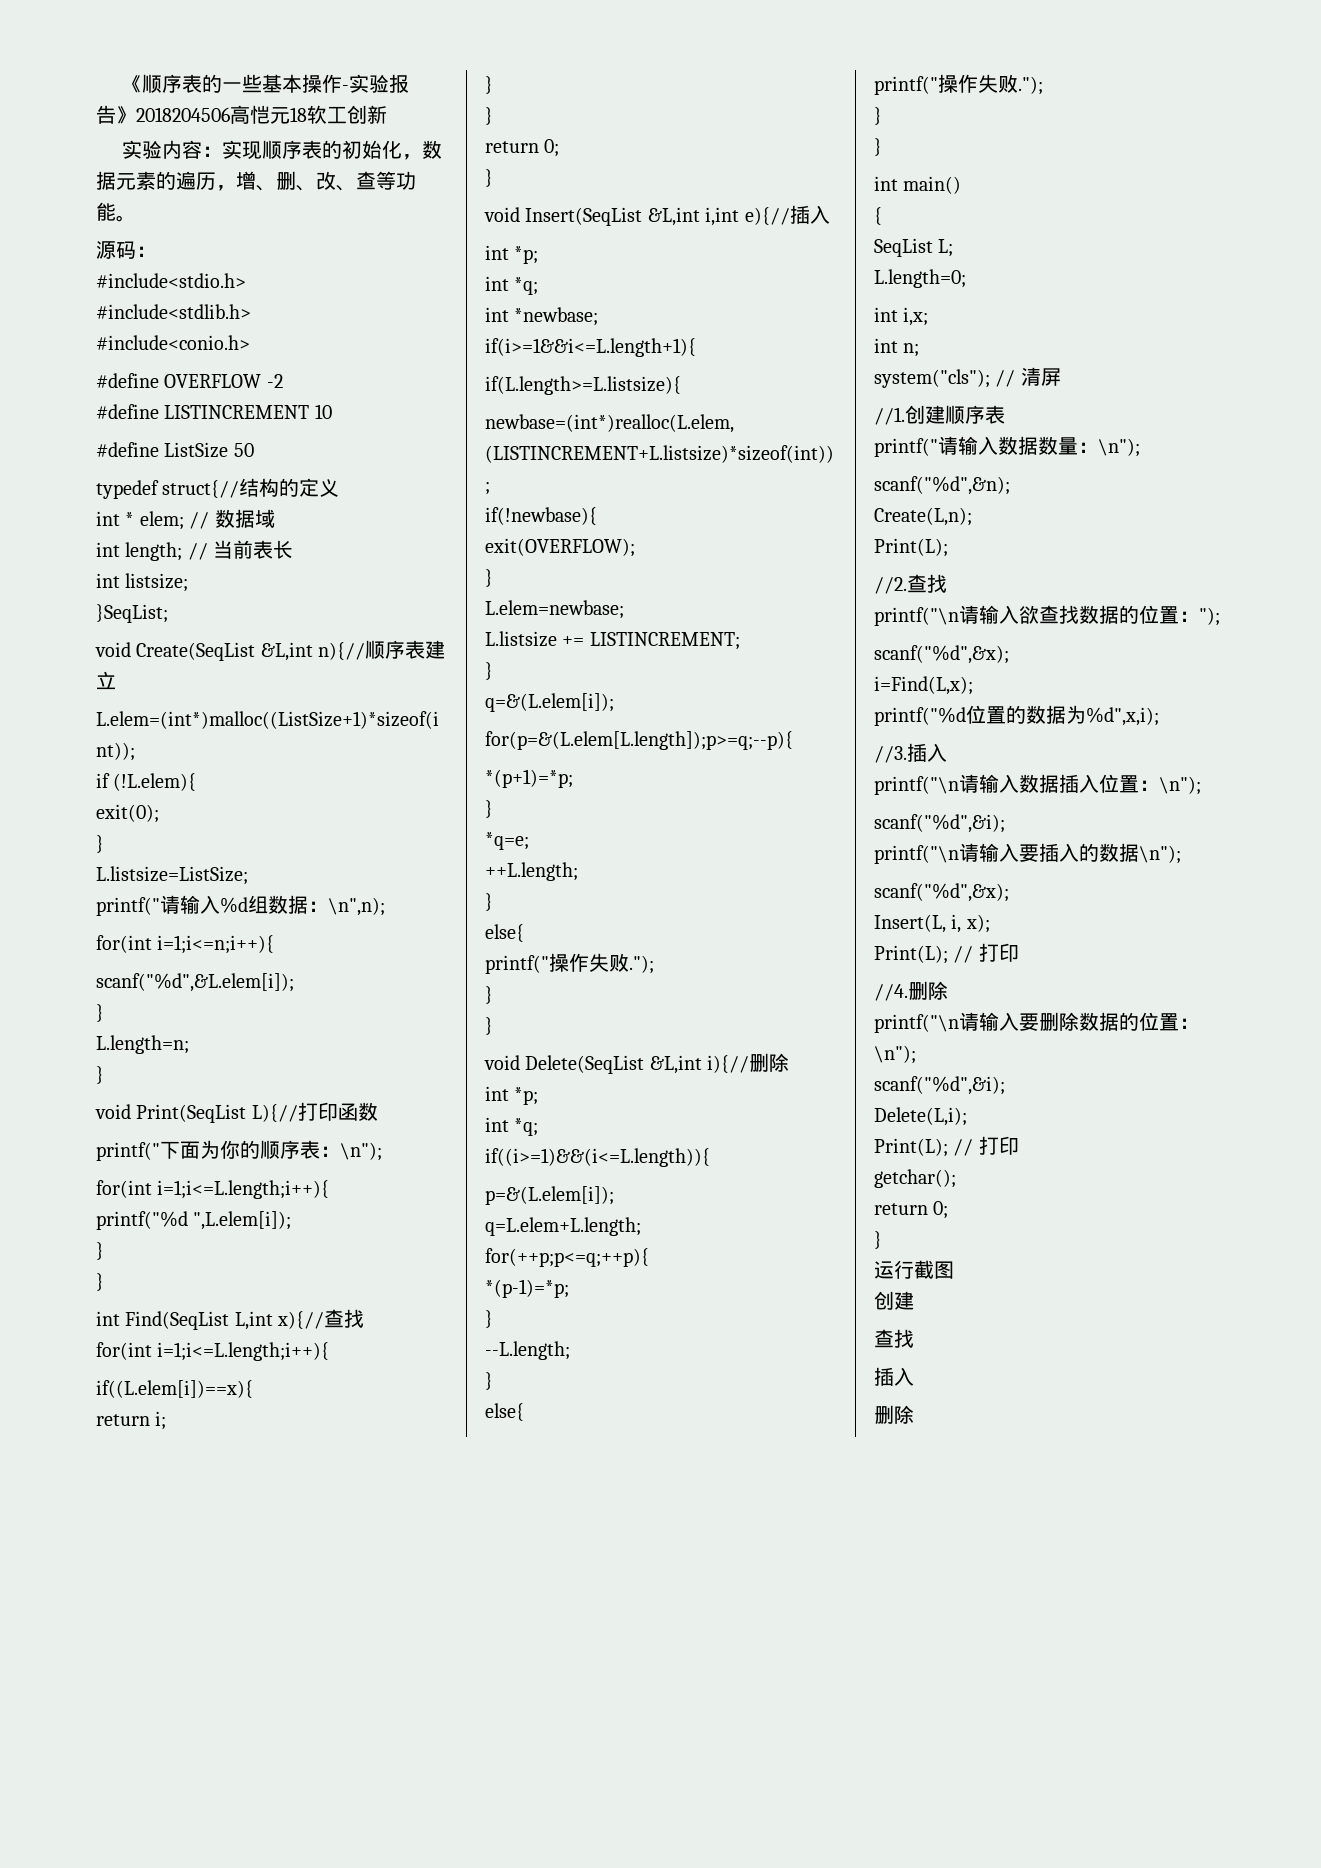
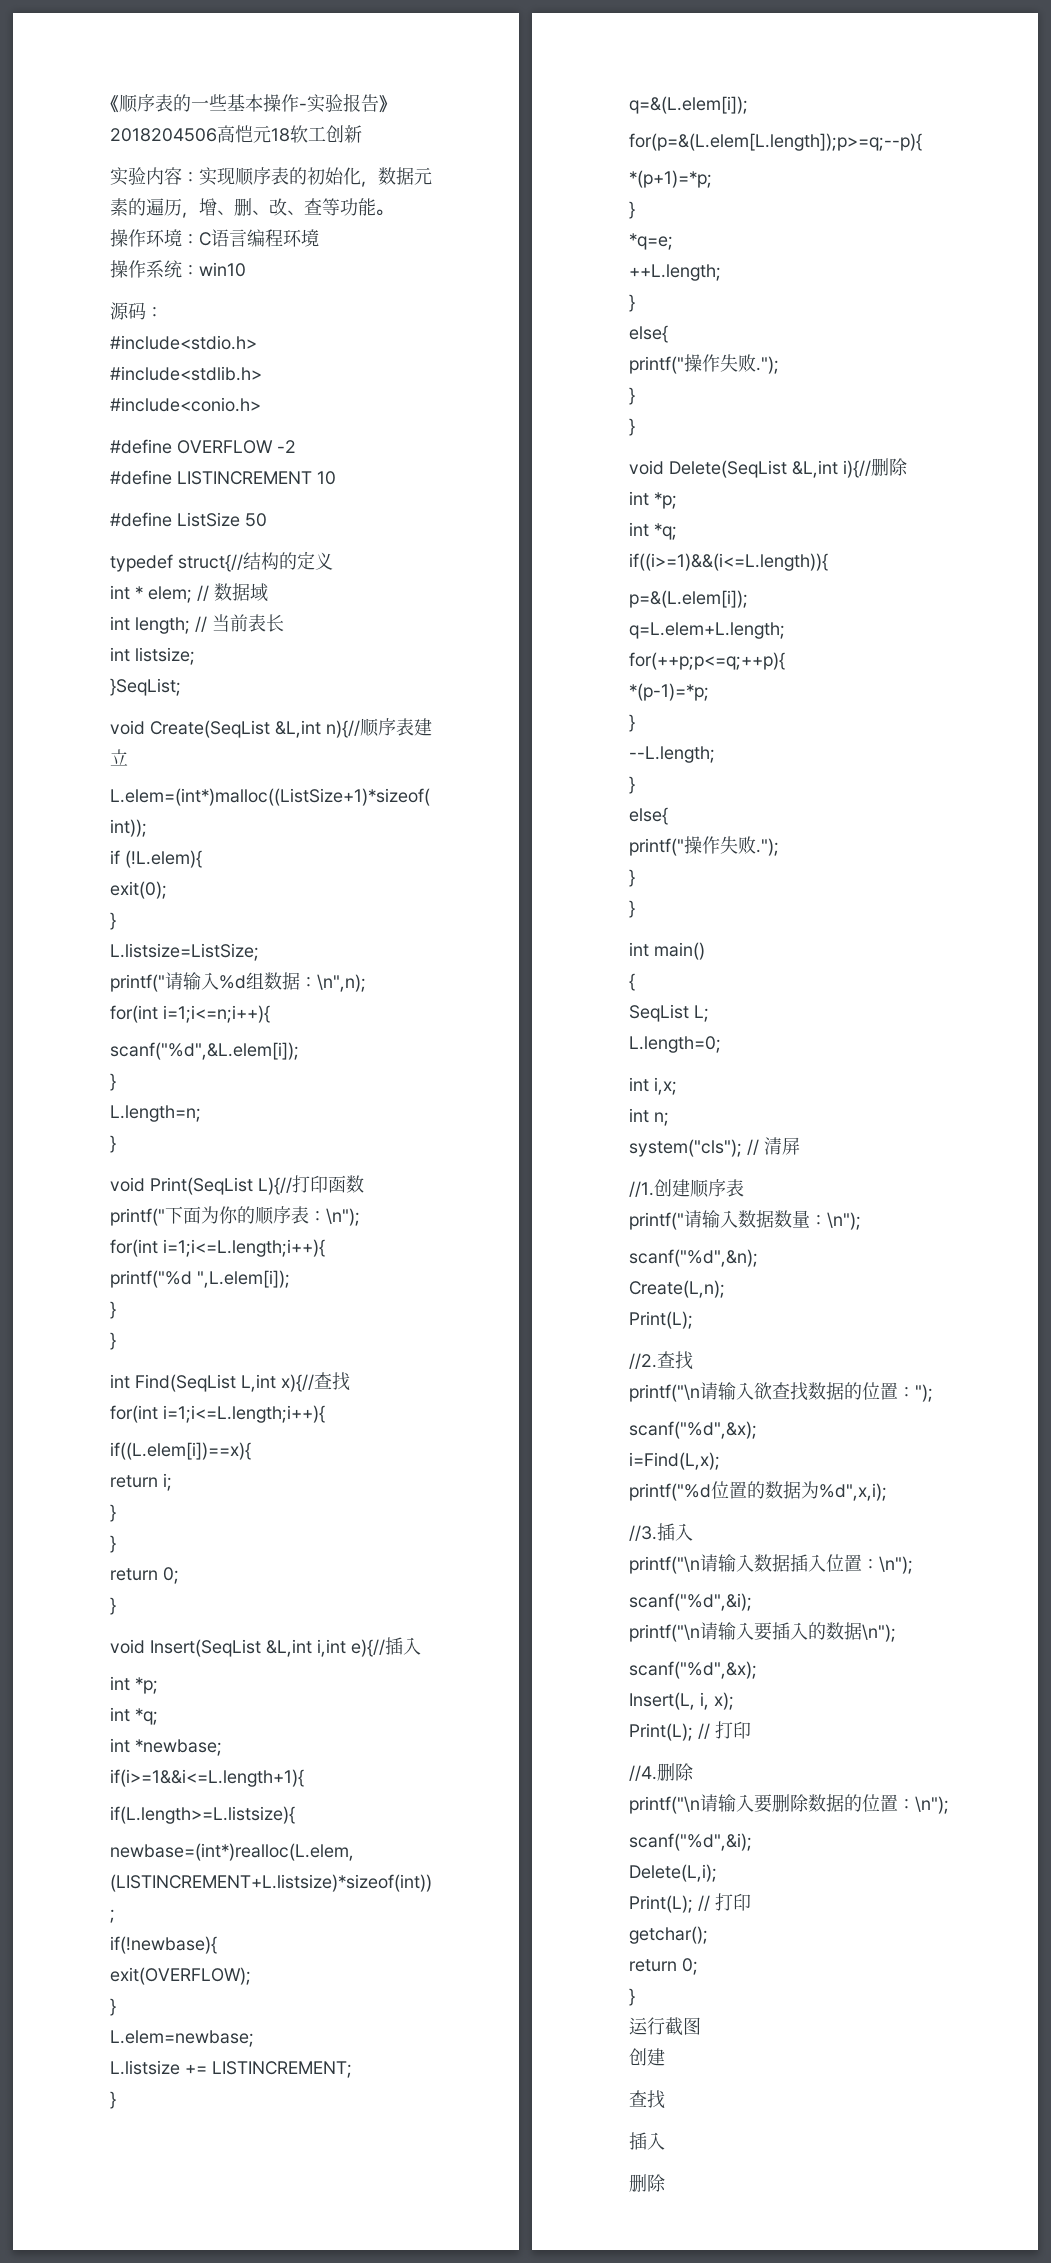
(136, 218) none -> [110,229,319,247] [110,260,246,278] // 操作环境：C语言编程环境 // 操作系统：win10

